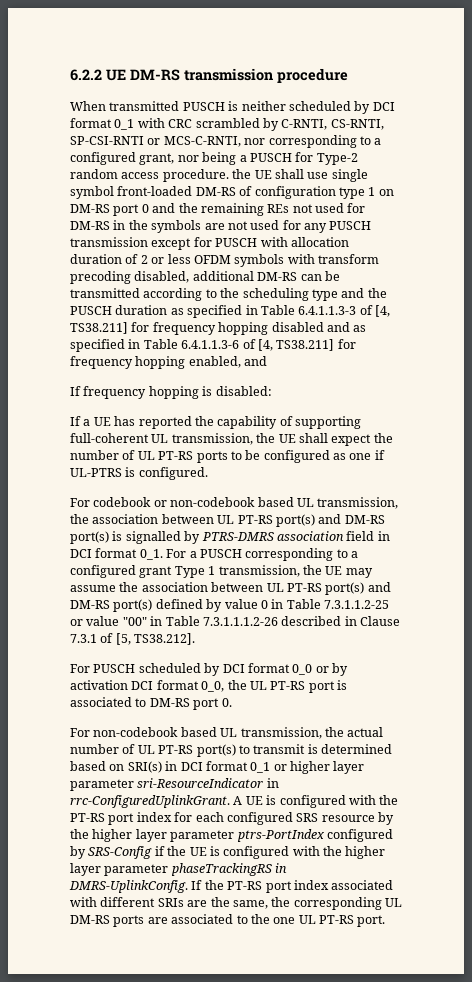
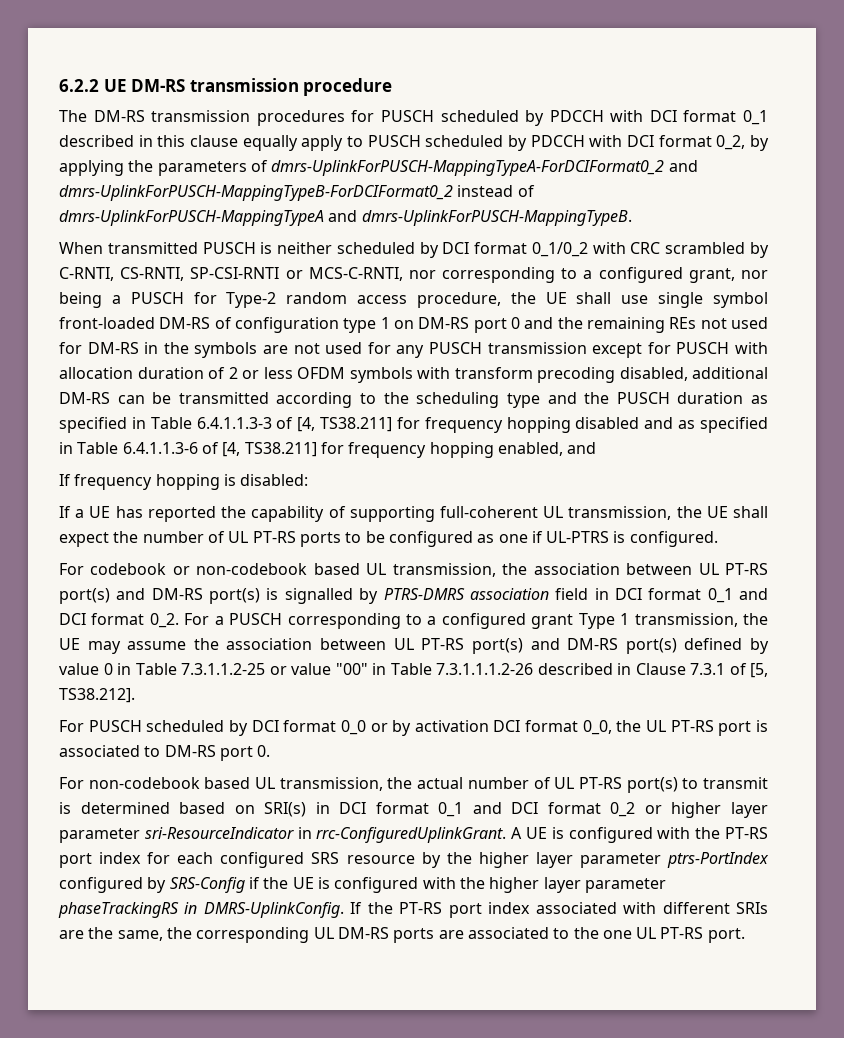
(348, 75) none -> [59,110,768,126] [59,135,769,151] [59,160,698,176] [59,185,535,201] [59,210,632,226] // The DM-RS transmission procedures for PUSCH scheduled by PDCCH with DCI format 0_1 described in this clause equally apply to PUSCH scheduled by PDCCH with DCI format 0_2, by applying the parameters of dmrs-UplinkForPUSCH-MappingTypeA-ForDCIFormat0_2 and dmrs-UplinkForPUSCH-MappingTypeB-ForDCIFormat0_2 instead of dmrs-UplinkForPUSCH-MappingTypeA and dmrs-UplinkForPUSCH-MappingTypeB.
[114,119,135,130] 0_1 -> [531,242,588,257] 0_1/0_2
[162,169,229,182] procedure. -> [416,292,501,308] procedure,
[139,549,163,560] 0_1. -> [707,588,769,603] [59,613,179,628] 0_1 and DCI format 0_2.
(271, 767) none -> [472,802,636,817] and DCI format 0_2

